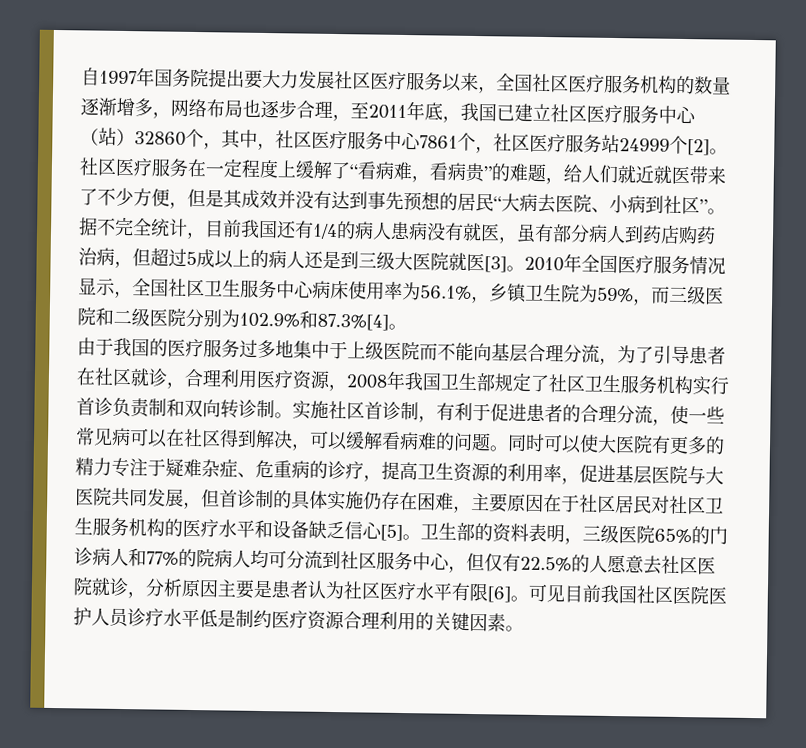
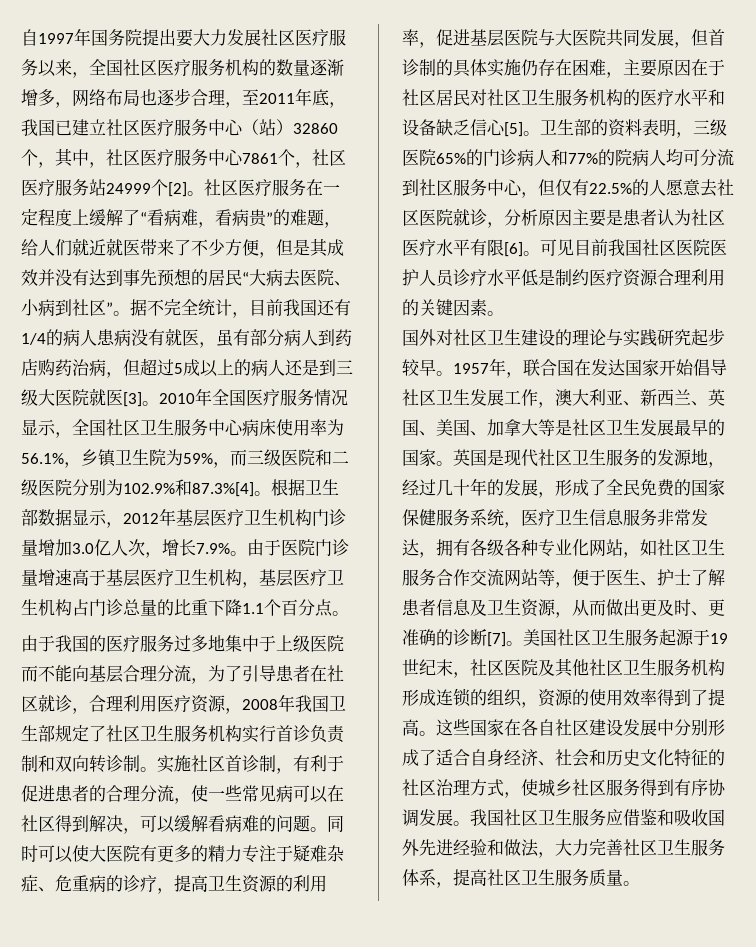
(407, 327) none -> [271,479,339,496] [21,508,346,528] [21,539,349,558] [21,569,344,588] [21,599,349,617] 根据卫生部数据显示，2012年基层医疗卫生机构门诊量增加3.0亿人次，增长7.9%。由于医院门诊量增速高于基层医疗卫生机构，基层医疗卫生机构占门诊总量的比重下降1.1个百分点。
(524, 628) none -> [402,328,725,347] [402,358,727,378] [402,389,725,408] [402,419,725,436] [402,449,725,468] [402,478,725,498] [402,509,708,528] [402,539,725,558] [402,569,725,588] [402,599,725,618] [402,629,728,647] [402,658,725,678] [402,688,725,708] [402,719,725,737] [402,749,725,767] [402,779,726,798] [402,809,725,827] [402,839,725,858] [402,869,640,888] // 国外对社区卫生建设的理论与实践研究起步较早。1957年，联合国在发达国家开始倡导社区卫生发展工作，澳大利亚、新西兰、英国、美国、加拿大等是社区卫生发展最早的国家。英国是现代社区卫生服务的发源地，经过几十年的发展，形成了全民免费的国家保健服务系统，医疗卫生信息服务非常发达，拥有各级各种专业化网站，如社区卫生服务合作交流网站等，便于医生、护士了解患者信息及卫生资源，从而做出更及时、更准确的诊断[7]。美国社区卫生服务起源于19世纪末，社区医院及其他社区卫生服务机构形成连锁的组织，资源的使用效率得到了提高。这些国家在各自社区建设发展中分别形成了适合自身经济、社会和历史文化特征的社区治理方式，使城乡社区服务得到有序协调发展。我国社区卫生服务应借鉴和吸收国外先进经验和做法，大力完善社区卫生服务体系，提高社区卫生服务质量。

